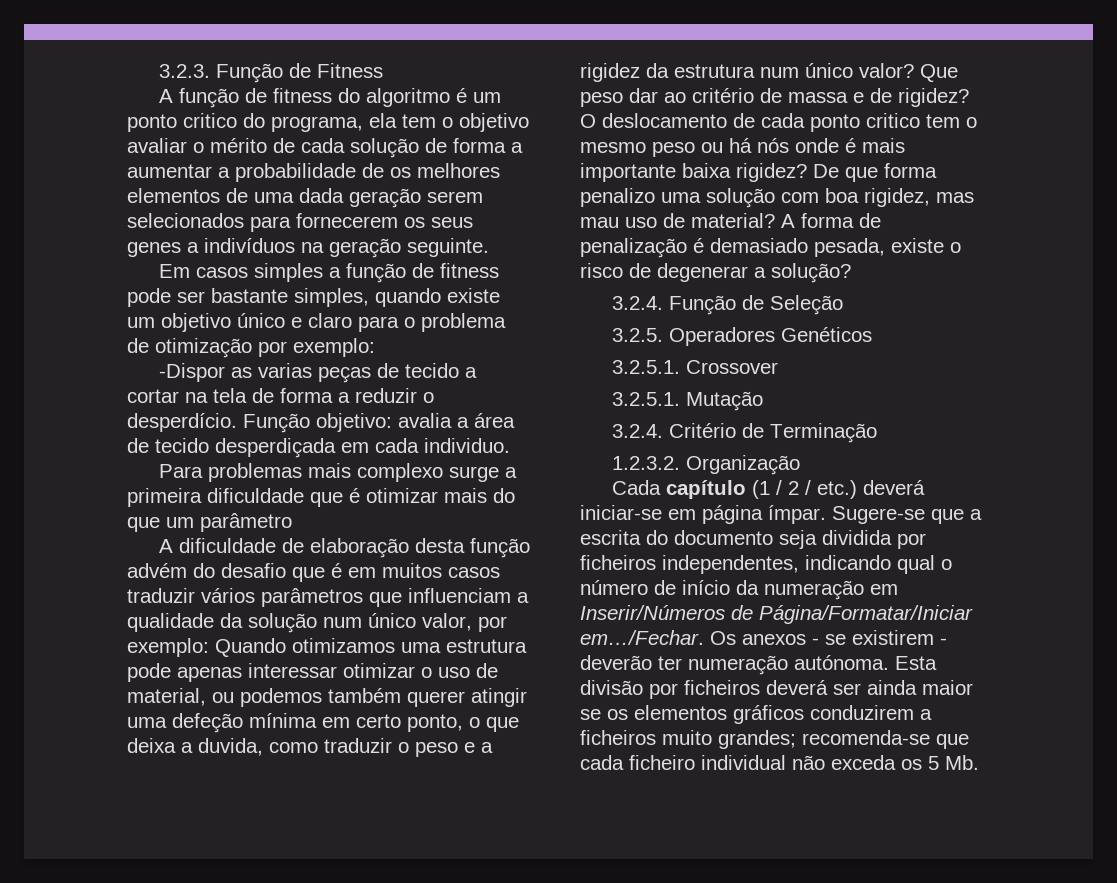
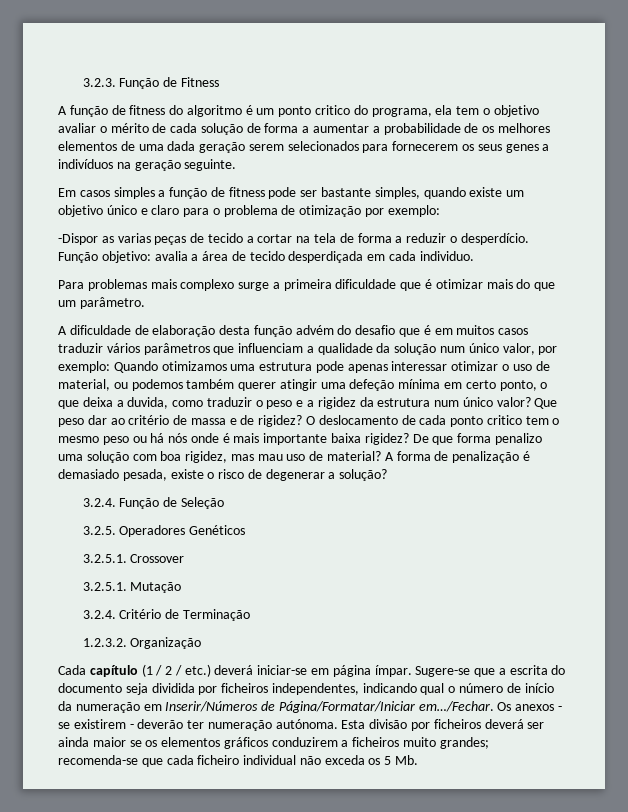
[200,513,292,532] parâmetro -> [79,297,145,309] parâmetro.

